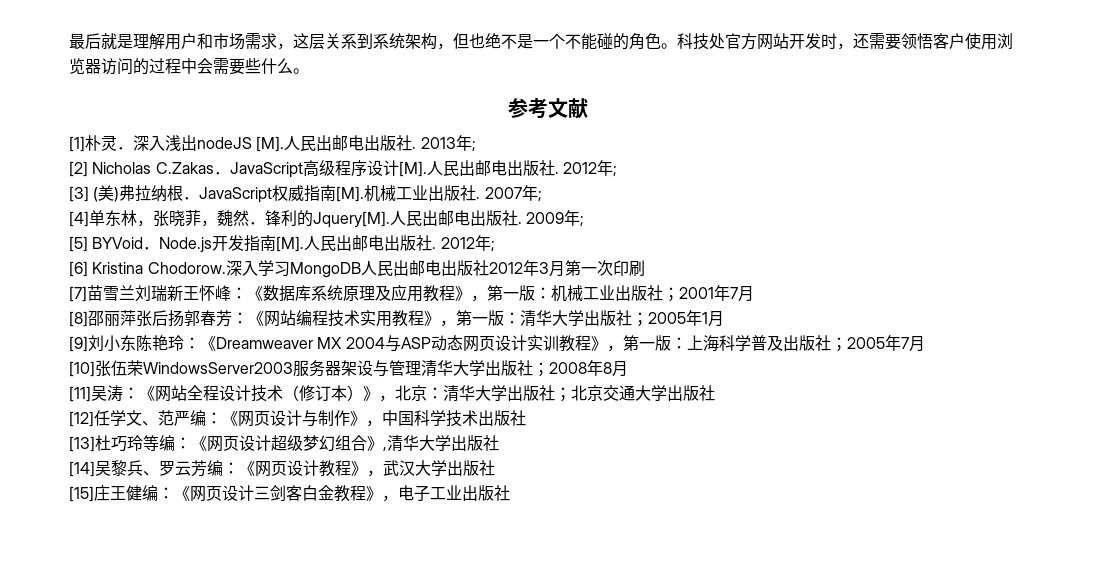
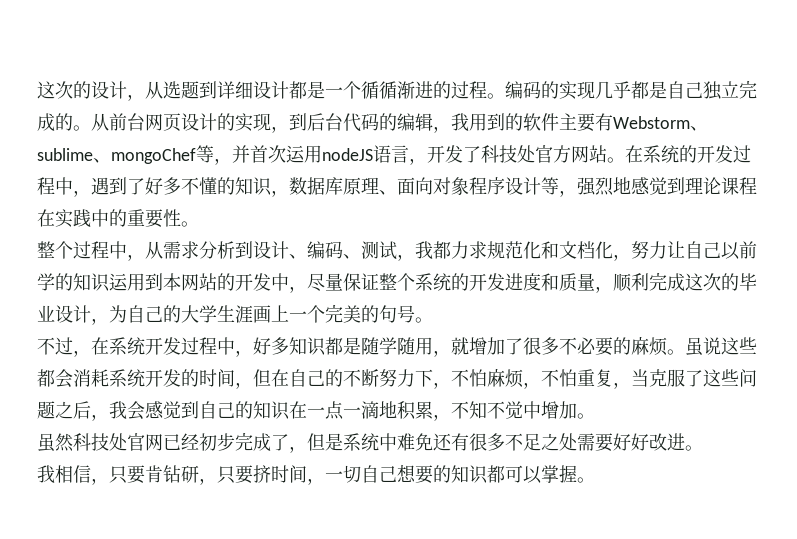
[69,33,1013,50] [69,58,309,75] [507,98,588,119] [69,135,476,152] [69,160,617,178] [69,185,542,203] [69,210,585,228] [69,235,495,253] [69,260,645,278] [69,284,754,302] [69,310,724,327] [69,335,925,352] [69,360,628,377] [69,385,715,402] [69,410,526,427] [69,435,499,452] [69,460,495,477] [69,485,510,502] 最后就是理解用户和市场需求，这层关系到系统架构，但也绝不是一个不能碰的角色。科技处官方网站开发时，还需要领悟客户使用浏览器访问的过程中会需要些什么。 // 参考文献 // [1]朴灵．深入浅出nodeJS [M].人民出邮电出版社. 2013年; // [2] Nicholas C.Zakas．JavaScript高级程序设计[M].人民出邮电出版社. 2012年; // [3] (美)弗拉纳根．JavaScript权威指南[M].机械工业出版社. 2007年; // [4]单东林，张晓菲，魏然．锋利的Jquery[M].人民出邮电出版社. 2009年; // [5] BYVoid．Node.js开发指南[M].人民出邮电出版社. 2012年; // [6] Kristina Chodorow.深入学习MongoDB人民出邮电出版社2012年3月第一次印刷 // [7]苗雪兰刘瑞新王怀峰：《数据库系统原理及应用教程》，第一版：机械工业出版社；2001年7月 // [8]邵丽萍张后扬郭春芳：《网站编程技术实用教程》，第一版：清华大学出版社；2005年1月 // [9]刘小东陈艳玲：《Dreamweaver MX 2004与ASP动态网页设计实训教程》，第一版：上海科学普及出版社；2005年7月 // [10]张伍荣WindowsServer2003服务器架设与管理清华大学出版社；2008年8月 // [11]吴涛：《网站全程设计技术（修订本）》，北京：清华大学出版社；北京交通大学出版社 // [12]任学文、范严编：《网页设计与制作》，中国科学技术出版社 // [13]杜巧玲等编：《网页设计超级梦幻组合》,清华大学出版社 // [14]吴黎兵、罗云芳编：《网页设计教程》，武汉大学出版社 // [15]庄王健编：《网页设计三剑客白金教程》，电子工业出版社 -> [37,80,757,101] [37,113,708,133] [37,145,751,165] [37,177,757,197] [37,209,199,228] [37,241,757,261] [37,272,757,293] [37,304,433,325] [37,336,757,357] [37,368,757,389] [37,401,595,421] [37,432,703,453] [37,464,595,485] 这次的设计，从选题到详细设计都是一个循循渐进的过程。编码的实现几乎都是自己独立完成的。从前台网页设计的实现，到后台代码的编辑，我用到的软件主要有Webstorm、sublime、mongoChef等，并首次运用nodeJS语言，开发了科技处官方网站。在系统的开发过程中，遇到了好多不懂的知识，数据库原理、面向对象程序设计等，强烈地感觉到理论课程在实践中的重要性。 // 整个过程中，从需求分析到设计、编码、测试，我都力求规范化和文档化，努力让自己以前学的知识运用到本网站的开发中，尽量保证整个系统的开发进度和质量，顺利完成这次的毕业设计，为自己的大学生涯画上一个完美的句号。 // 不过，在系统开发过程中，好多知识都是随学随用，就增加了很多不必要的麻烦。虽说这些都会消耗系统开发的时间，但在自己的不断努力下，不怕麻烦，不怕重复，当克服了这些问题之后，我会感觉到自己的知识在一点一滴地积累，不知不觉中增加。 // 虽然科技处官网已经初步完成了，但是系统中难免还有很多不足之处需要好好改进。 // 我相信，只要肯钻研，只要挤时间，一切自己想要的知识都可以掌握。

